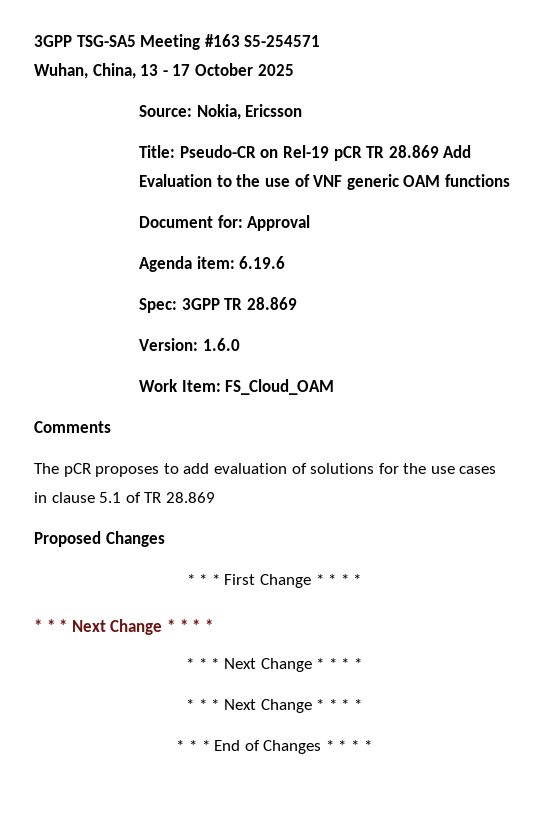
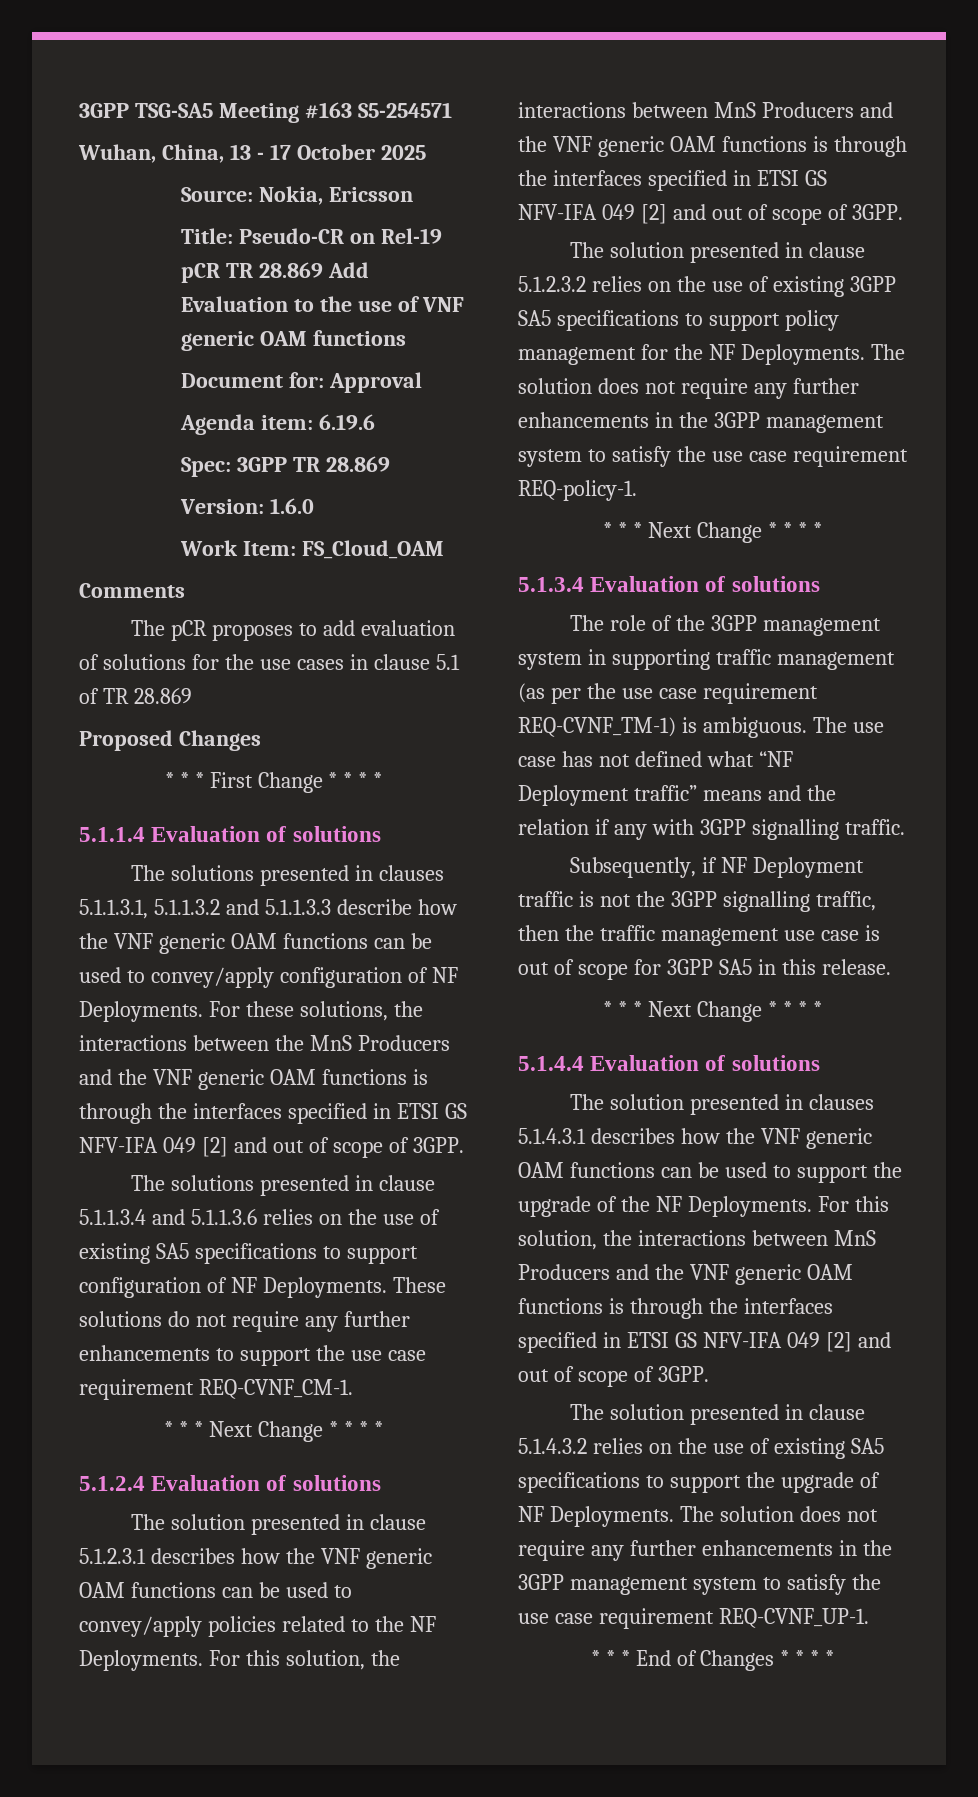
[34,619,213,635] [186,658,362,672] [186,699,362,713] * * * Next Change * * * * // * * * Next Change * * * * // * * * Next Change * * * * -> [79,826,381,842] [130,865,444,886] [79,899,457,919] [79,933,432,954] [79,967,458,988] [79,1001,423,1022] [79,1035,450,1051] [79,1069,428,1090] [79,1103,467,1124] [79,1137,464,1158] [130,1175,435,1196] [79,1209,440,1225] [79,1243,418,1264] [79,1277,446,1298] [79,1311,410,1332] [79,1345,426,1366] [79,1379,353,1400] [164,1421,383,1442] [79,1475,381,1491] [130,1514,426,1535] [79,1548,432,1569] [79,1582,352,1598] [79,1616,436,1637] [79,1650,400,1671] [518,102,893,118] [518,136,907,157] [518,170,827,191] [518,204,903,225] [569,242,865,263] [518,276,896,297] [518,310,839,331] [518,344,905,365] [518,378,859,399] [518,412,884,433] [518,446,908,467] [518,480,637,501] [603,522,822,543] [518,576,820,592] [569,615,881,636] [518,649,895,670] [518,683,818,704] [518,717,884,738] [518,751,793,767] [518,785,836,806] [518,819,905,840] [569,857,864,878] [518,891,876,912] [518,925,880,946] [518,959,891,980] [603,1001,822,1022] [518,1055,820,1071] [569,1094,874,1115] [518,1128,872,1149] [518,1162,902,1183] [518,1196,889,1217] [518,1230,876,1250] [518,1264,853,1285] [518,1298,833,1319] [518,1332,891,1353] [518,1366,709,1387] [569,1404,865,1425] [518,1438,884,1459] [518,1472,880,1493] [518,1506,878,1527] [518,1540,892,1561] [518,1574,881,1595] [518,1608,869,1629] 5.1.1.4 Evaluation of solutions // The solutions presented in clauses 5.1.1.3.1, 5.1.1.3.2 and 5.1.1.3.3 describe how the VNF generic OAM functions can be used to convey/apply configuration of NF Deployments. For these solutions, the interactions between the MnS Producers and the VNF generic OAM functions is through the interfaces specified in ETSI GS NFV-IFA 049 [2] and out of scope of 3GPP. // The solutions presented in clause 5.1.1.3.4 and 5.1.1.3.6 relies on the use of existing SA5 specifications to support configuration of NF Deployments. These solutions do not require any further enhancements to support the use case requirement REQ-CVNF_CM-1. // * * * Next Change * * * * // 5.1.2.4 Evaluation of solutions // The solution presented in clause 5.1.2.3.1 describes how the VNF generic OAM functions can be used to convey/apply policies related to the NF Deployments. For this solution, the interactions between MnS Producers and the VNF generic OAM functions is through the interfaces specified in ETSI GS NFV-IFA 049 [2] and out of scope of 3GPP. // The solution presented in clause 5.1.2.3.2 relies on the use of existing 3GPP SA5 specifications to support policy management for the NF Deployments. The solution does not require any further enhancements in the 3GPP management system to satisfy the use case requirement REQ-policy-1. // * * * Next Change * * * * // 5.1.3.4 Evaluation of solutions // The role of the 3GPP management system in supporting traffic management (as per the use case requirement REQ-CVNF_TM-1) is ambiguous. The use case has not defined what “NF Deployment traffic” means and the relation if any with 3GPP signalling traffic. // Subsequently, if NF Deployment traffic is not the 3GPP signalling traffic, then the traffic management use case is out of scope for 3GPP SA5 in this release. // * * * Next Change * * * * // 5.1.4.4 Evaluation of solutions // The solution presented in clauses 5.1.4.3.1 describes how the VNF generic OAM functions can be used to support the upgrade of the NF Deployments. For this solution, the interactions between MnS Producers and the VNF generic OAM functions is through the interfaces specified in ETSI GS NFV-IFA 049 [2] and out of scope of 3GPP. // The solution presented in clause 5.1.4.3.2 relies on the use of existing SA5 specifications to support the upgrade of NF Deployments. The solution does not require any further enhancements in the 3GPP management system to satisfy the use case requirement REQ-CVNF_UP-1.

